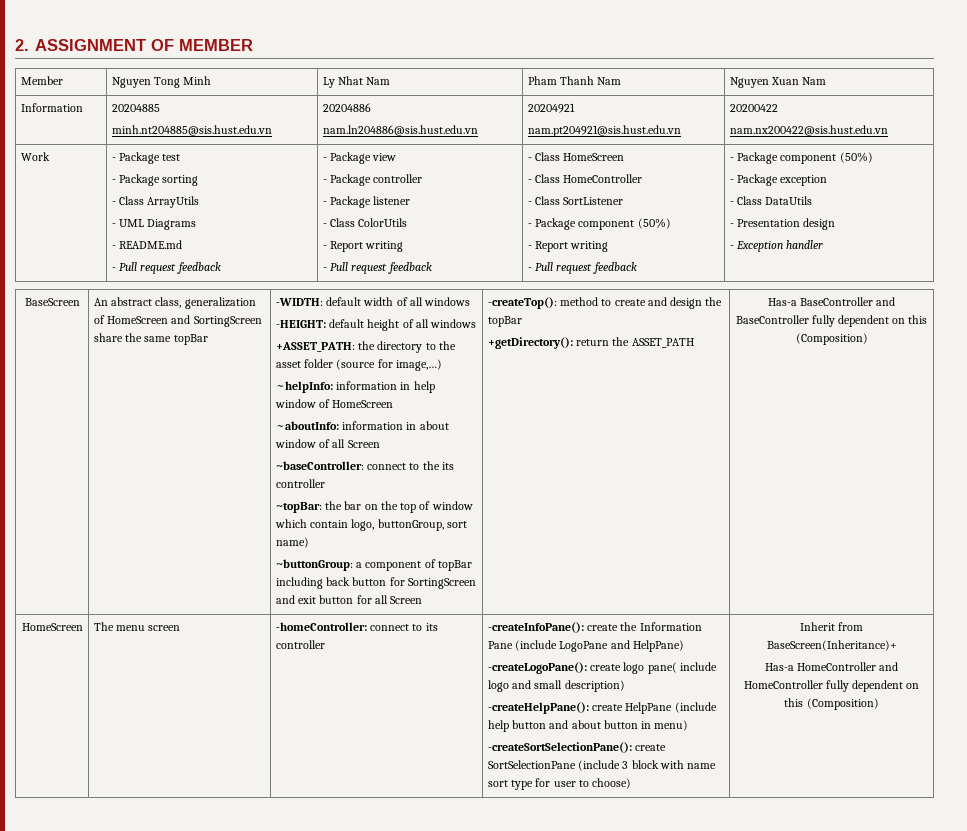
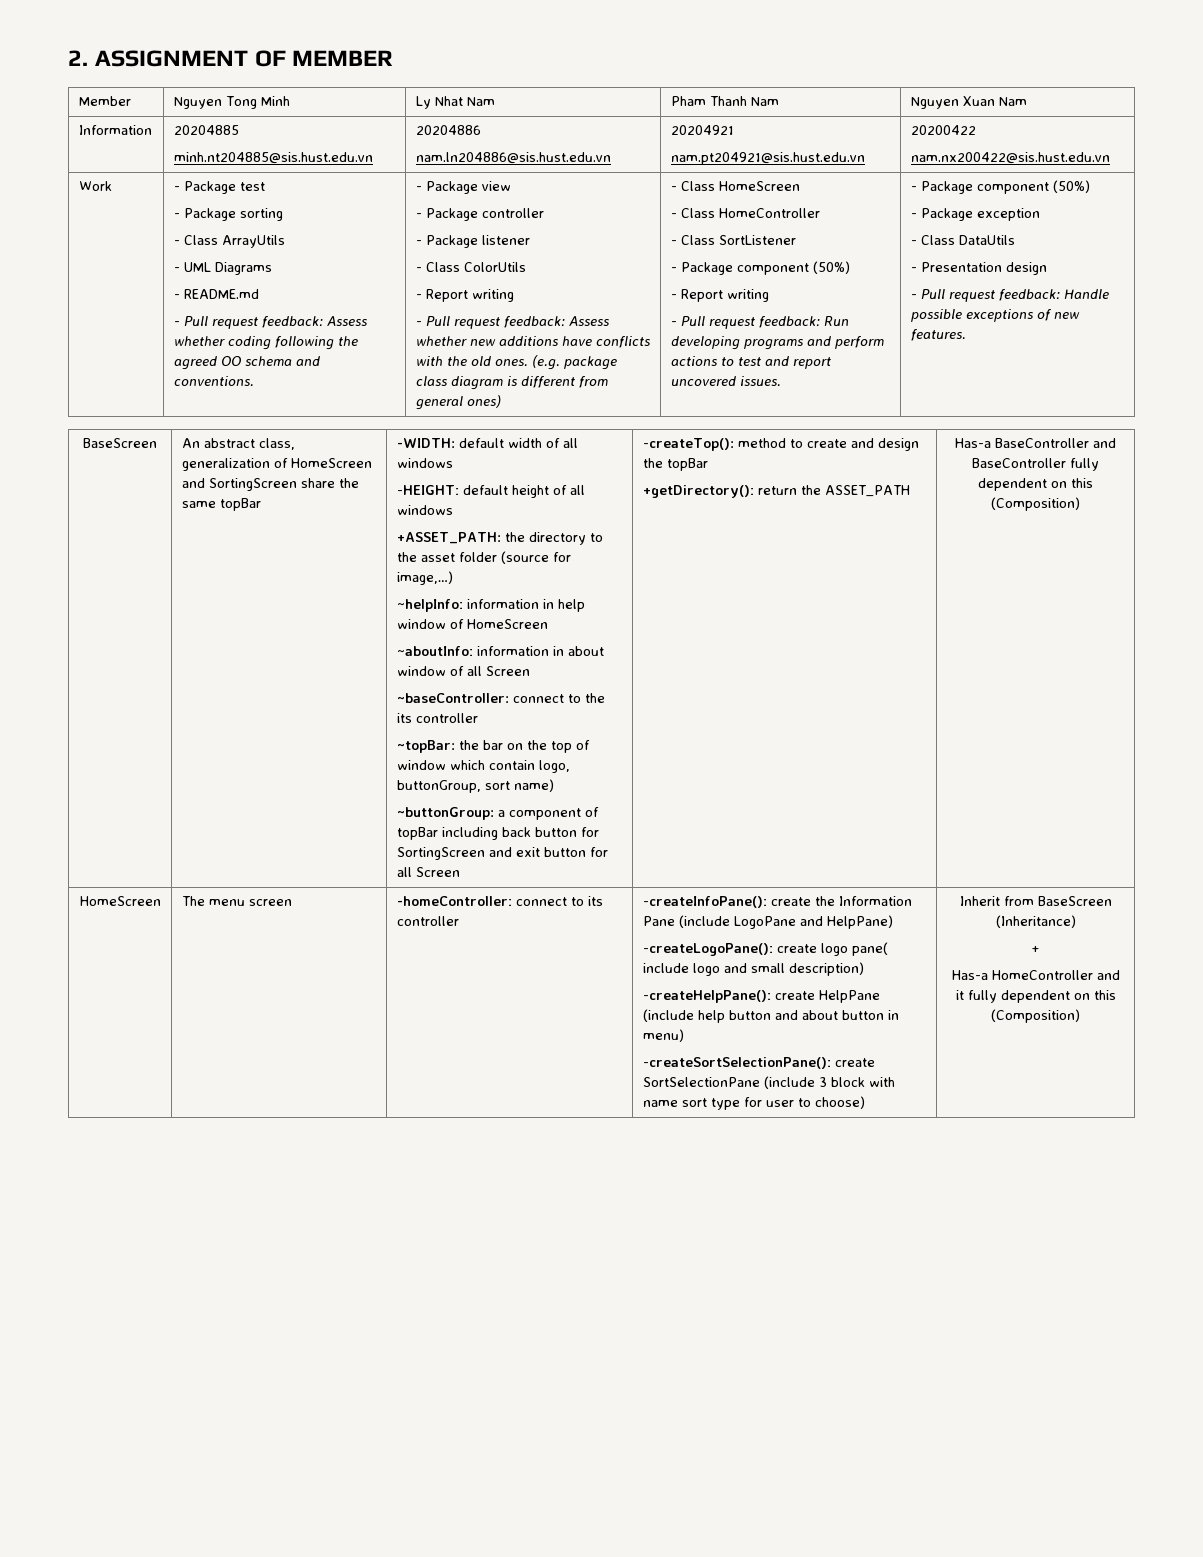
[176,262,221,274] feedback -> [261,316,367,328] [173,336,358,350] [173,356,320,370] [173,376,254,387] feedback: Assess whether coding following the agreed OO schema and conventions.
[387,262,432,274] feedback -> [503,316,609,328] [415,336,650,348] [415,355,617,370] [415,376,608,390] [415,395,501,410] feedback: Assess whether new additions have conflicts with the old ones. (e.g. package class diagram is different from general ones)
[592,262,637,274] feedback -> [758,316,849,328] [670,336,884,350] [670,356,831,369] [670,376,781,387] feedback: Run developing programs and perform actions to test and report uncovered issues.
[736,240,824,252] Exception handler -> [920,289,1109,302] [910,309,1080,322] [910,329,966,341] Pull request feedback: Handle possible exceptions of new features.
[766,640,897,651] BaseScreen(Inheritance)+ -> [1037,896,1112,906] [995,915,1076,928] [1032,946,1039,953] BaseScreen (Inheritance) // +
[743,680,823,689] HomeController -> [955,990,964,1000] it

